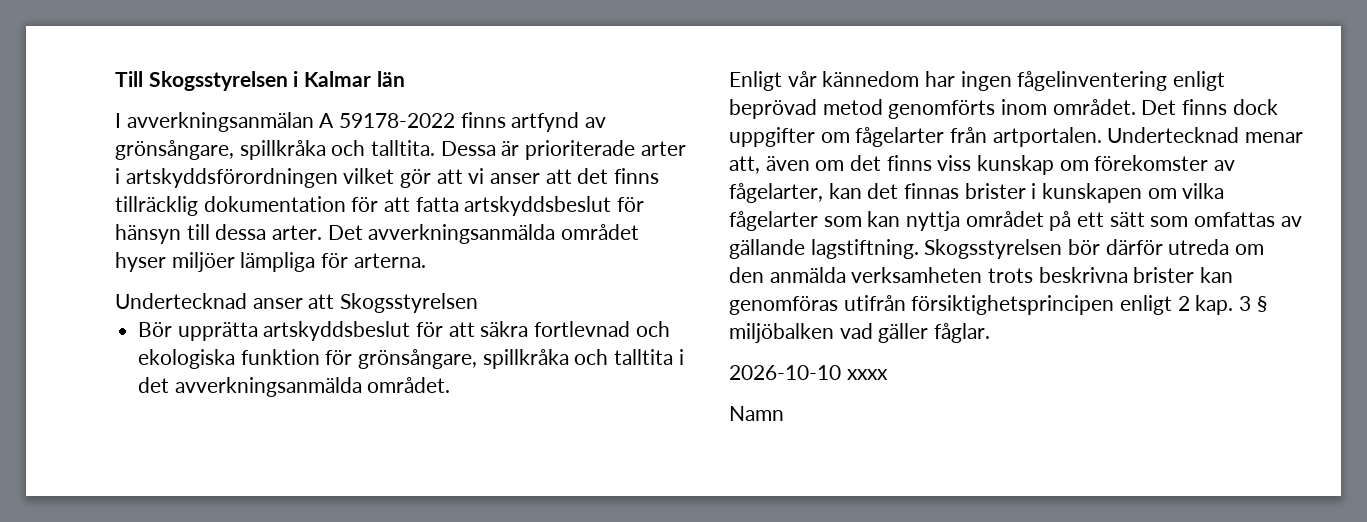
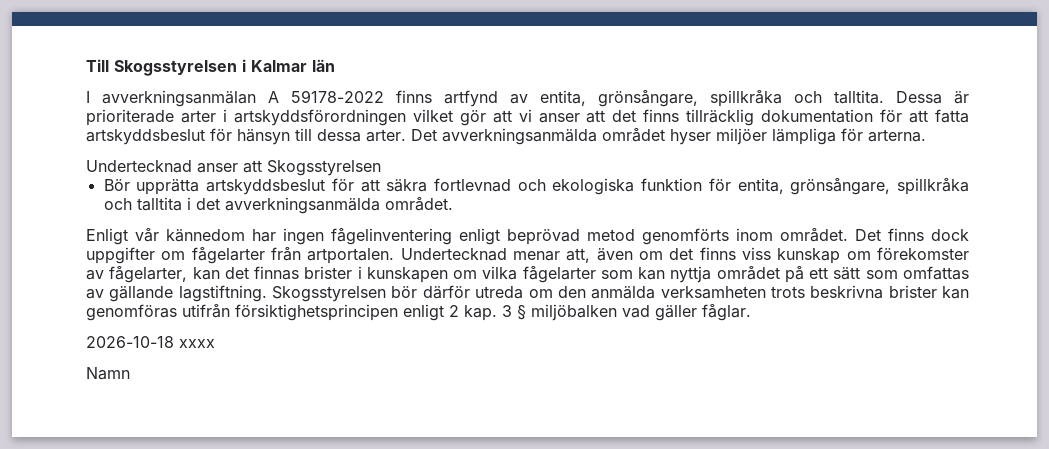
(607, 122) none -> [540,90,586,106] entita,
(353, 357) none -> [737,178,784,194] entita,
[729,365,841,380] 2026-10-10 -> [86,336,174,348] 2026-10-18

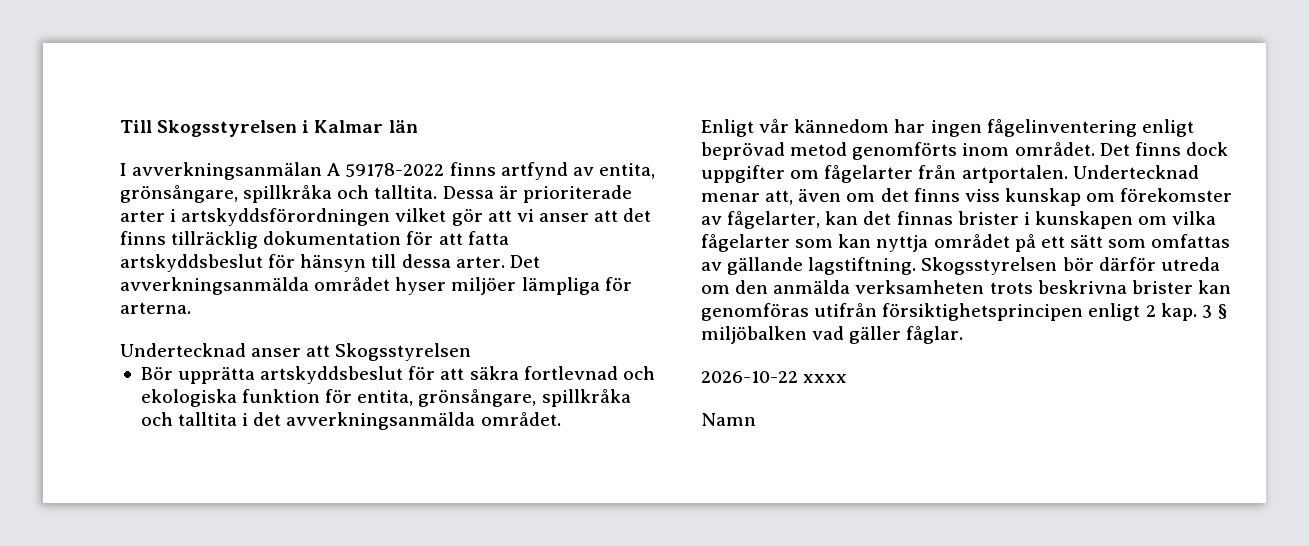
[86,336,174,348] 2026-10-18 -> [701,371,798,383] 2026-10-22

